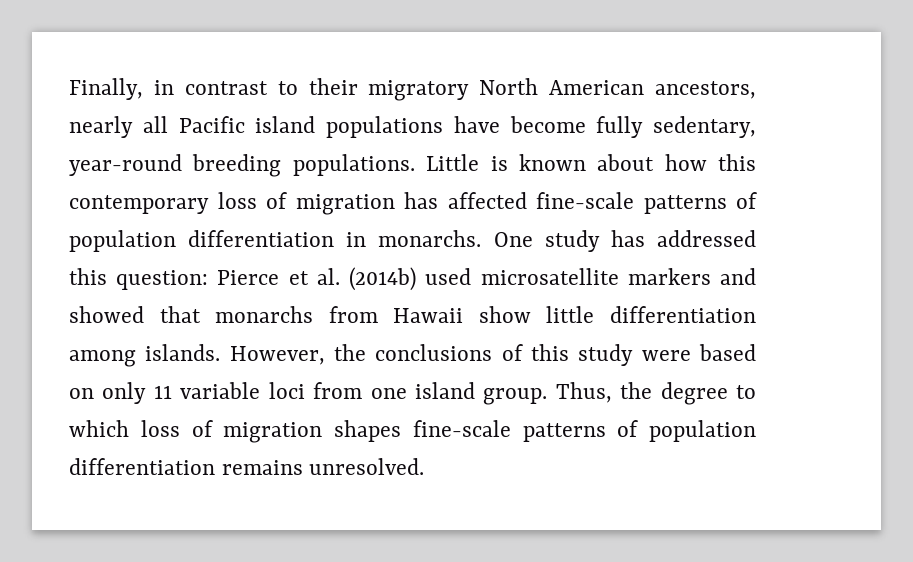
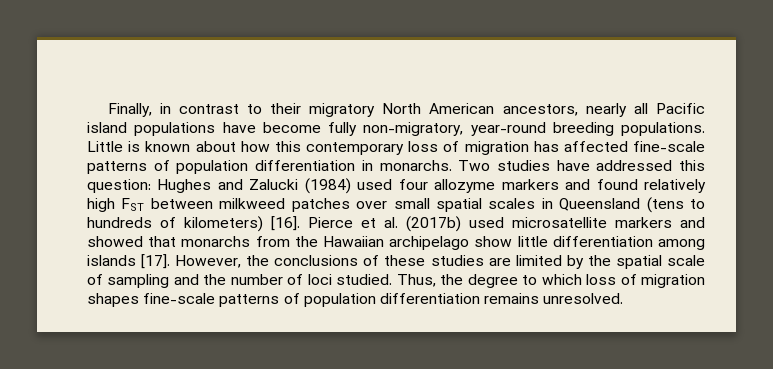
[653,116,756,138] sedentary, -> [363,122,464,136] non-migratory,
[493,230,756,252] [69,268,209,290] One study has addressed this question: -> [458,160,705,171] [87,178,706,194] [87,197,705,213] [87,216,300,232] Two studies have addressed this question: Hughes and Zalucki (1984) used four allozyme markers and found relatively high FST between milkweed patches over small spatial scales in Queensland (tens to hundreds of kilometers) [16].
[349,267,417,291] (2014b) -> [406,216,461,232] (2017b)
[393,308,464,323] Hawaii -> [294,236,470,250] the Hawaiian archipelago
[145,344,221,361] islands. -> [87,254,171,269] islands [17].
[531,344,756,366] [69,382,548,405] this study were based on only 11 variable loci from one island group. -> [384,255,706,269] [87,274,393,288] these studies are limited by the spatial scale of sampling and the number of loci studied.

